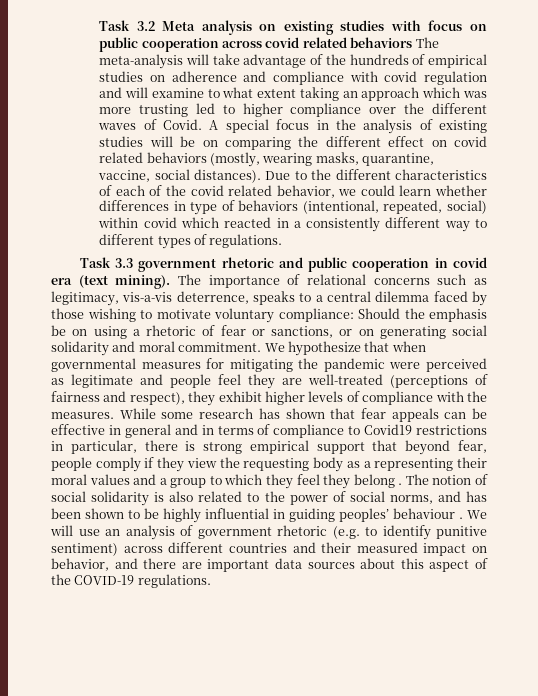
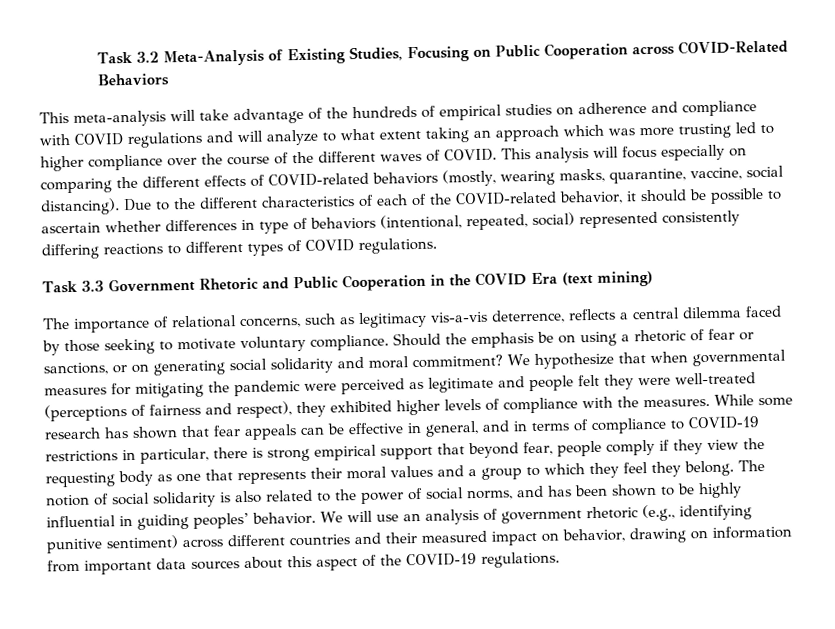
[162,20,487,35] [99,37,439,52] Meta analysis on existing studies with focus on public cooperation across covid related behaviors The -> [162,39,788,67] [96,73,170,87] [39,112,69,124] Meta-Analysis of Existing Studies, Focusing on Public Cooperation across COVID-Related Behaviors // This
[384,71,488,85] covid regulation -> [74,131,203,148] COVID regulations
[151,88,204,98] examine -> [266,129,319,146] analyze
[432,103,487,114] [98,119,487,134] [99,136,488,150] [99,152,144,163] different waves of Covid. A special focus in the analysis of existing studies will be on comparing the different effect on covid related -> [227,144,747,166] [40,172,369,194] course of the different waves of COVID. This analysis will focus especially on comparing the different effects of COVID-related
[194,169,262,183] distances). -> [40,198,120,216] distancing).
[190,185,432,198] covid related behavior, we could learn -> [455,188,782,206] [41,222,101,234] COVID-related behavior, it should be possible to ascertain
[98,217,470,232] within covid which reacted in a consistently different way -> [579,210,740,229] [41,243,163,260] represented consistently differing reactions
(208, 239) none -> [305,239,354,252] COVID
[138,257,488,272] [51,275,171,289] government rhetoric and public cooperation in covid era (text mining). -> [107,270,653,293] Government Rhetoric and Public Cooperation in the COVID Era (text mining) //
[373,278,430,285] concerns -> [240,317,301,329] concerns,
[51,291,119,306] legitimacy, -> [358,311,427,329] legitimacy
[253,291,312,305] speaks to -> [568,308,616,321] reflects
[87,308,136,322] wishing -> [104,338,155,355] seeking
[278,308,354,322] compliance: -> [310,334,389,351] compliance.
[178,342,262,352] commitment. -> [412,354,503,369] commitment?
[218,374,302,389] feel they are -> [578,374,671,390] felt they were
[218,391,262,402] exhibit -> [330,400,392,413] exhibited
[124,424,171,438] general -> [425,420,479,437] general,
[364,424,413,435] Covid19 -> [688,416,760,430] COVID-19
[363,458,454,471] a representing -> [176,469,306,485] one that represents
[353,474,403,488] belong . -> [684,460,734,477] belong.
[393,508,463,519] behaviour . -> [252,511,316,525] behavior.
[332,525,431,540] (e.g. to identify -> [641,504,752,522] (e.g., identifying
[114,558,202,569] and there are -> [629,525,792,544] [47,559,80,573] drawing on information from

